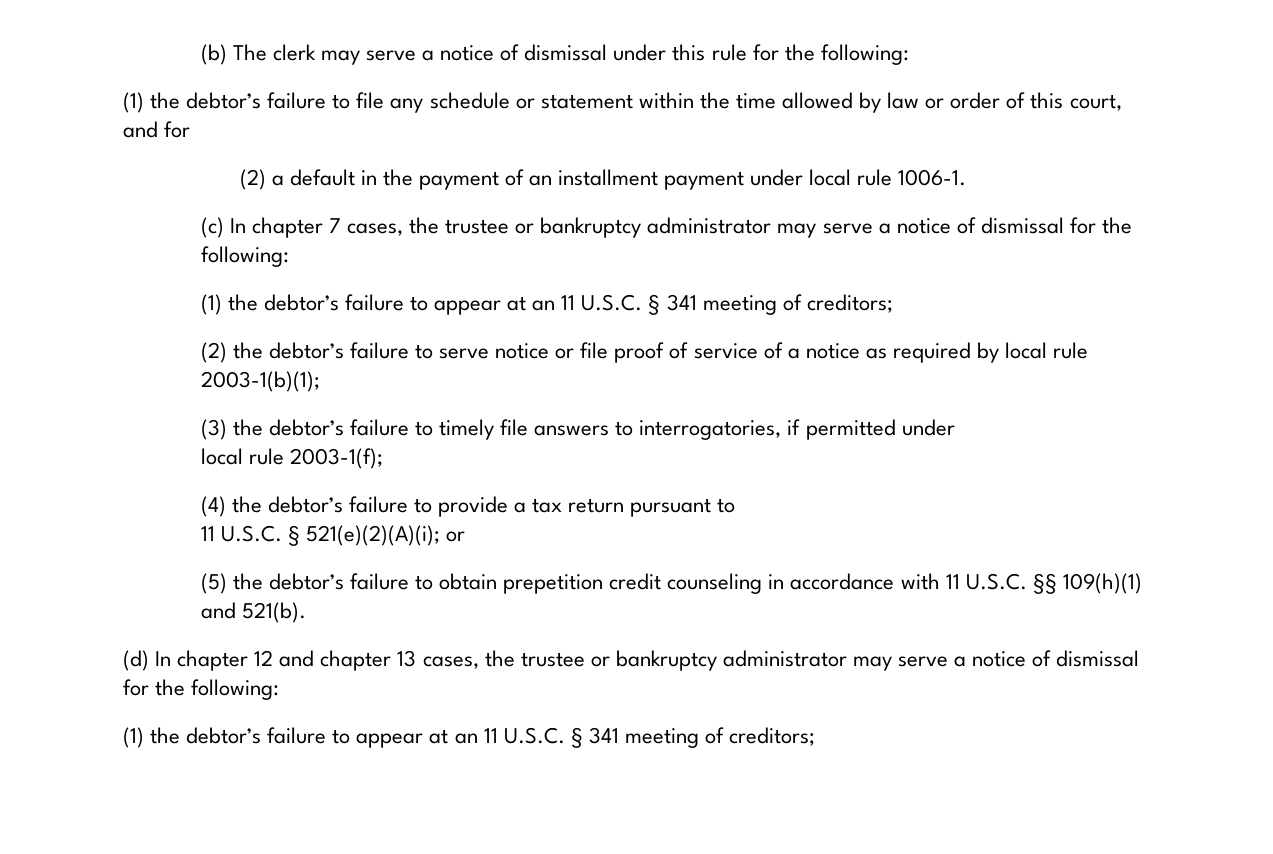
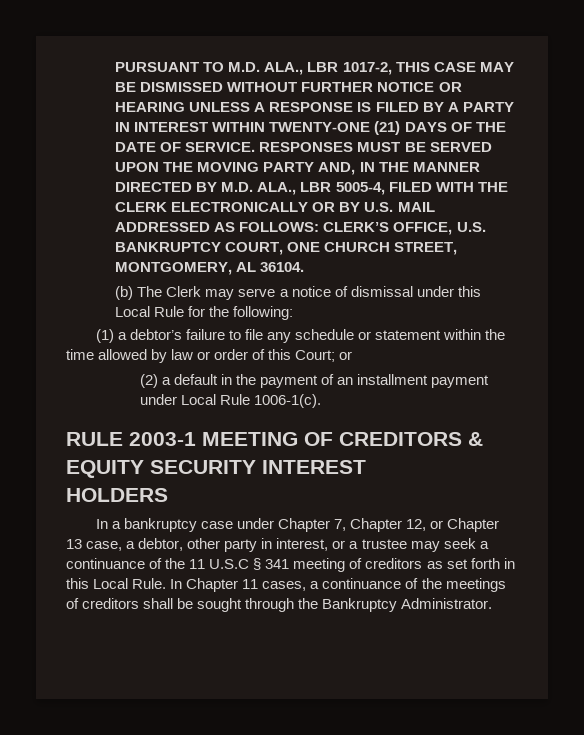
(200, 54) none -> [115,62,514,75] [115,82,462,92] [115,102,514,112] [115,121,506,135] [115,142,492,152] [115,162,480,175] [115,182,508,195] [115,202,435,212] [115,222,486,235] [115,242,458,255] [115,262,305,275] PURSUANT TO M.D. ALA., LBR 1017-2, THIS CASE MAY BE DISMISSED WITHOUT FURTHER NOTICE OR HEARING UNLESS A RESPONSE IS FILED BY A PARTY IN INTEREST WITHIN TWENTY-ONE (21) DAYS OF THE DATE OF SERVICE. RESPONSES MUST BE SERVED UPON THE MOVING PARTY AND, IN THE MANNER DIRECTED BY M.D. ALA., LBR 5005-4, FILED WITH THE CLERK ELECTRONICALLY OR BY U.S. MAIL ADDRESSED AS FOLLOWS: CLERK’S OFFICE, U.S. BANKRUPTCY COURT, ONE CHURCH STREET, MONTGOMERY, AL 36104. //
[272,44,316,61] clerk -> [166,286,202,297] Clerk
[711,44,909,65] [123,92,181,113] rule for the following: // (1) the -> [115,306,294,320] [95,329,127,343] Local Rule for the following: // (1) a
[1069,94,1122,111] [123,121,191,138] court, and for -> [295,350,353,362] Court; or
[809,169,967,186] [200,217,1132,238] [200,246,289,267] [200,294,893,315] [200,342,1089,363] [200,371,320,392] [200,419,955,440] [200,448,383,469] [200,496,736,517] [200,525,465,546] [200,573,1142,594] [200,602,306,623] [123,650,1140,671] [123,679,280,700] [123,727,816,748] local rule 1006-1. // (c) In chapter 7 cases, the trustee or bankruptcy administrator may serve a notice of dismissal for the following: // (1) the debtor’s failure to appear at an 11 U.S.C. § 341 meeting of creditors; // (2) the debtor’s failure to serve notice or file proof of service of a notice as required by local rule 2003-1(b)(1); // (3) the debtor’s failure to timely file answers to interrogatories, if permitted under // local rule 2003-1(f); // (4) the debtor’s failure to provide a tax return pursuant to // 11 U.S.C. § 521(e)(2)(A)(i); or // (5) the debtor’s failure to obtain prepetition credit counseling in accordance with 11 U.S.C. §§ 109(h)(1) and 521(b). // (d) In chapter 12 and chapter 13 cases, the trustee or bankruptcy administrator may serve a notice of dismissal for the following: // (1) the debtor’s failure to appear at an 11 U.S.C. § 341 meeting of creditors; -> [180,394,322,408] [66,432,483,446] [66,460,366,478] [66,488,168,502] [95,518,500,532] [66,538,489,552] [66,558,515,572] [66,578,506,592] [66,598,493,612] Local Rule 1006-1(c). // RULE 2003-1 MEETING OF CREDITORS & EQUITY SECURITY INTEREST // HOLDERS // In a bankruptcy case under Chapter 7, Chapter 12, or Chapter 13 case, a debtor, other party in interest, or a trustee may seek a continuance of the 11 U.S.C § 341 meeting of creditors as set forth in this Local Rule. In Chapter 11 cases, a continuance of the meetings of creditors shall be sought through the Bankruptcy Administrator.

